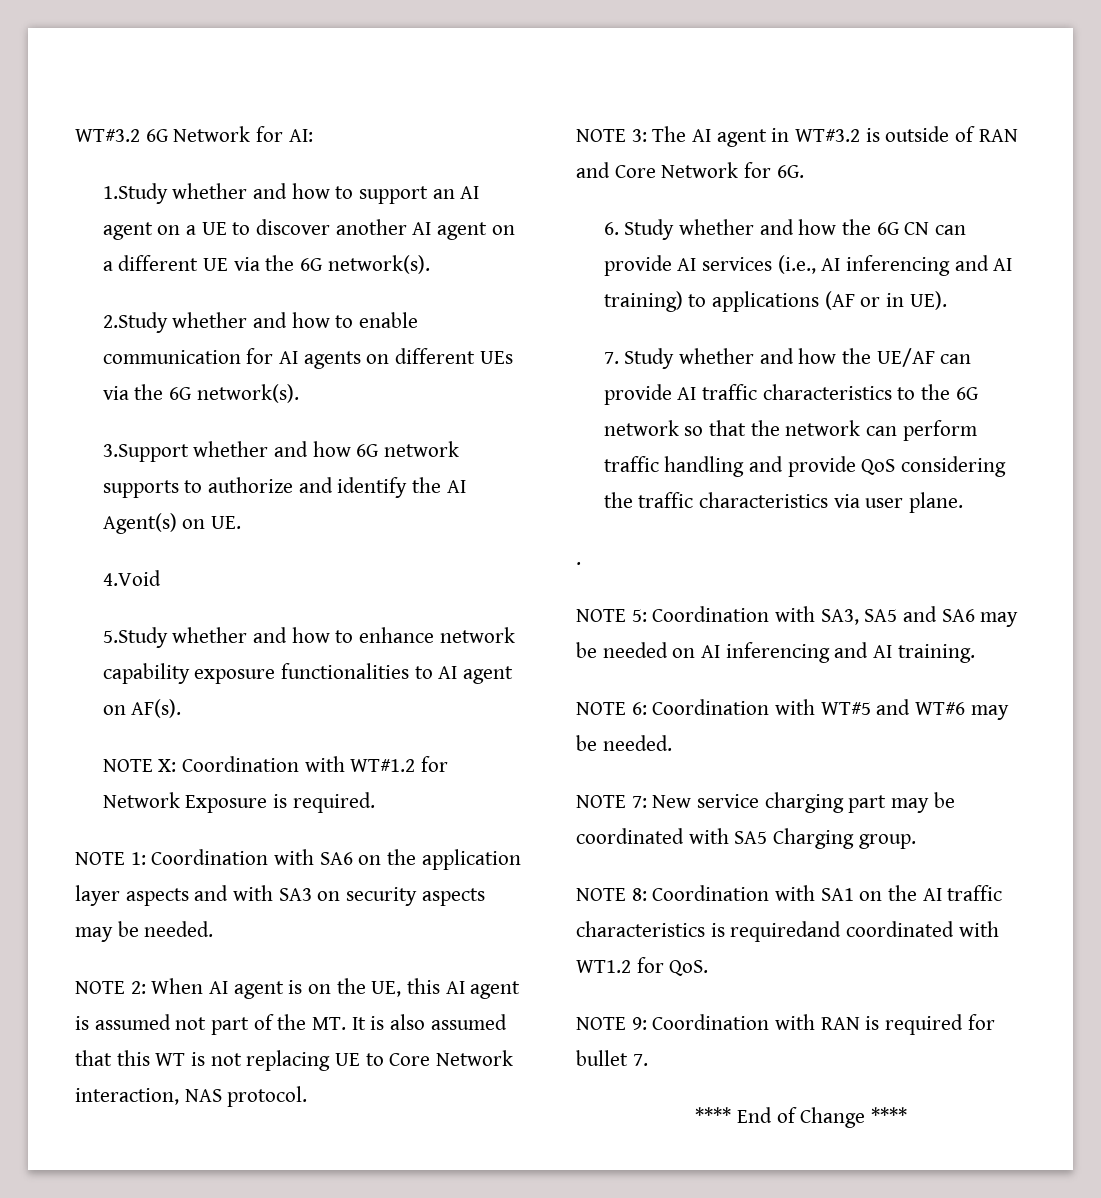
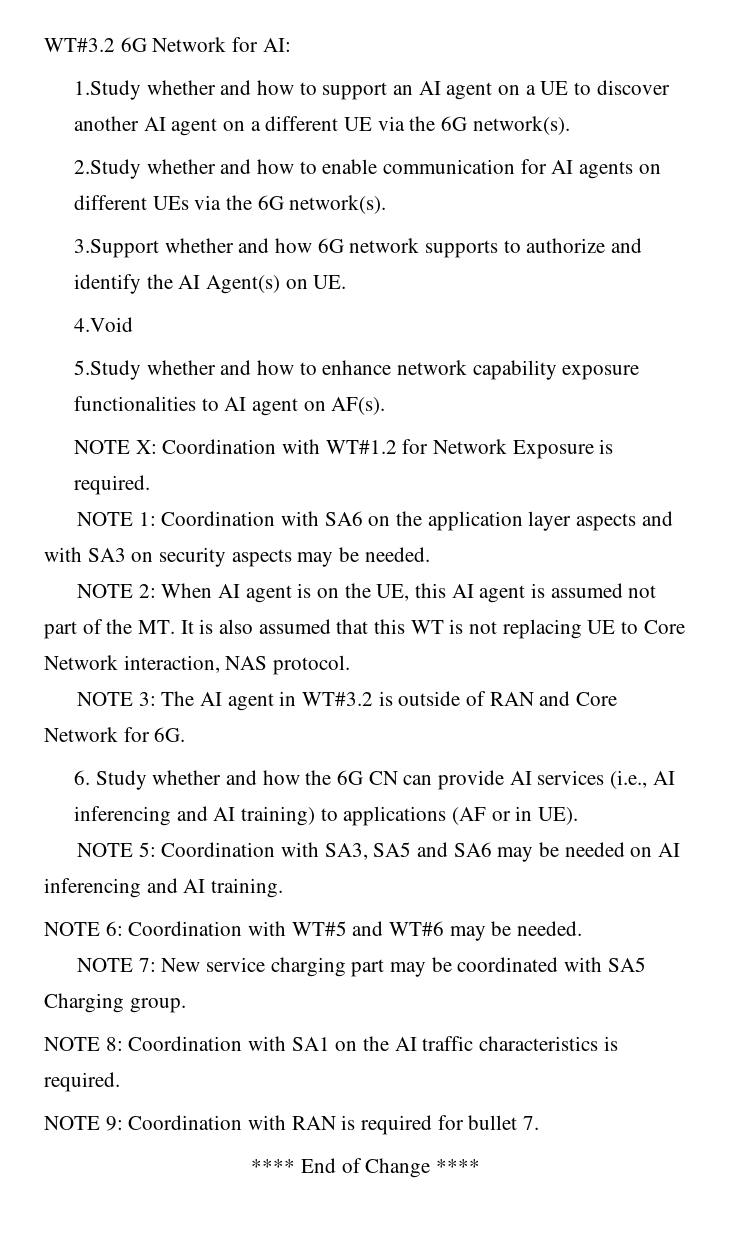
[603,348,972,369] [603,384,978,405] [603,420,977,441] [603,456,1006,477] [603,492,963,513] [576,562,581,565] // 7. Study whether and how the UE/AF can provide AI traffic characteristics to the 6G network so that the network can perform traffic handling and provide QoS considering the traffic characteristics via user plane. // . -> (579, 816) none
[730,921,999,942] [576,957,709,976] requiredand coordinated with WT1.2 for QoS. -> [44,1072,120,1092] required.

